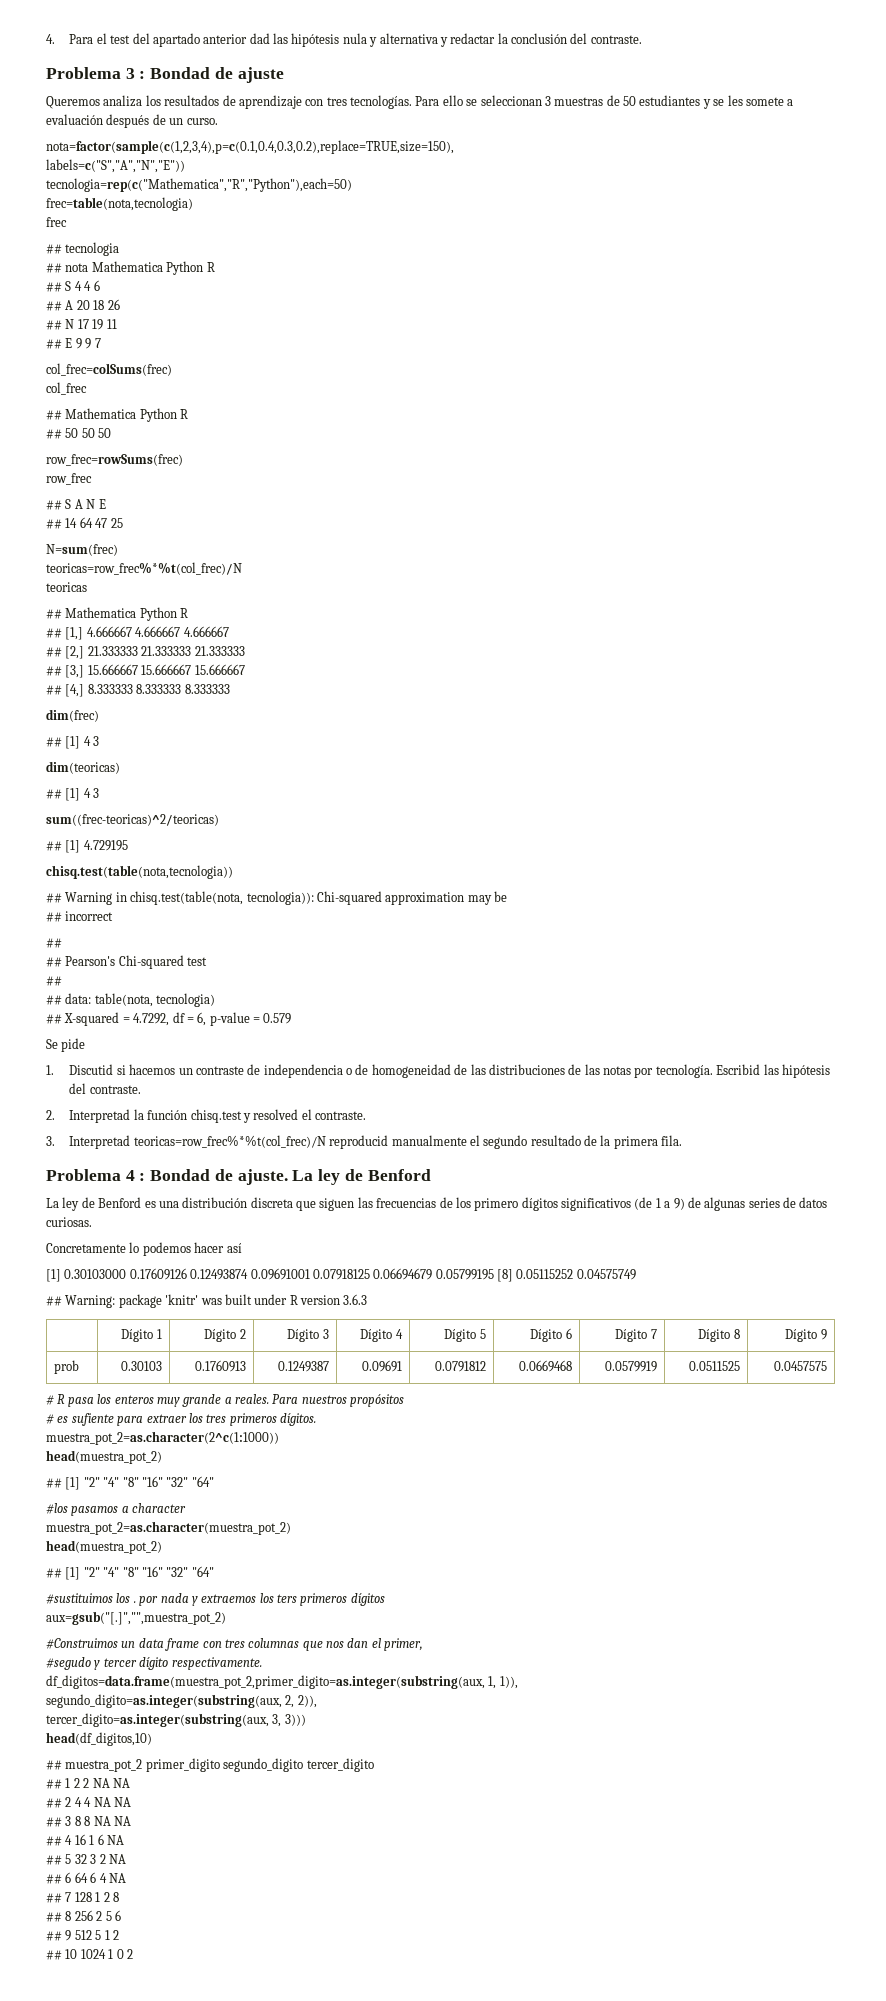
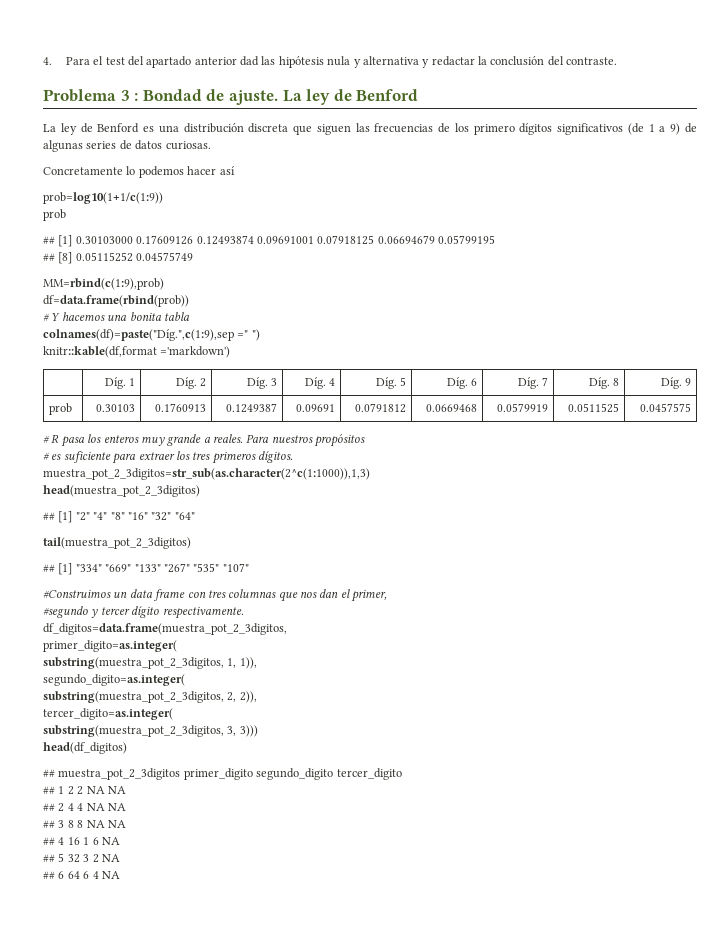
[237,67,284,83] [46,95,794,109] [46,114,218,128] [46,140,454,154] [46,159,185,173] [46,178,352,192] [46,197,193,211] [46,217,67,227] [46,242,120,256] [46,261,215,275] [46,280,100,292] [46,299,120,311] [46,319,117,330] [46,338,101,349] [46,363,172,376] [46,382,87,395] [46,408,189,422] [46,428,112,439] [46,454,183,466] [46,473,92,485] [46,499,106,510] [46,517,123,529] [46,544,118,556] [46,562,242,575] [46,582,87,592] [46,607,189,621] [46,626,229,640] [46,646,245,659] [46,664,245,678] [46,684,230,697] [46,709,99,722] [46,736,100,749] [46,761,120,774] [46,788,100,801] [46,814,219,826] [46,840,128,853] [46,865,233,879] [46,891,507,905] [46,911,114,922] [46,938,62,948] [46,955,208,969] [46,976,62,986] [46,993,216,1007] [46,1012,292,1026] [46,1038,86,1052] [46,1064,830,1078] [69,1083,141,1094] [46,1109,367,1123] [46,1135,683,1149] [46,1169,233,1181] ajuste // Queremos analiza los resultados de aprendizaje con tres tecnologías. Para ello se seleccionan 3 muestras de 50 estudiantes y se les somete a evaluación después de un curso. // nota=factor(sample(c(1,2,3,4),p=c(0.1,0.4,0.3,0.2),replace=TRUE,size=150), // labels=c("S","A","N","E")) // tecnologia=rep(c("Mathematica","R","Python"),each=50) // frec=table(nota,tecnologia) // frec // ## tecnologia // ## nota Mathematica Python R // ## S 4 4 6 // ## A 20 18 26 // ## N 17 19 11 // ## E 9 9 7 // col_frec=colSums(frec) // col_frec // ## Mathematica Python R // ## 50 50 50 // row_frec=rowSums(frec) // row_frec // ## S A N E // ## 14 64 47 25 // N=sum(frec) // teoricas=row_frec%*%t(col_frec)/N // teoricas // ## Mathematica Python R // ## [1,] 4.666667 4.666667 4.666667 // ## [2,] 21.333333 21.333333 21.333333 // ## [3,] 15.666667 15.666667 15.666667 // ## [4,] 8.333333 8.333333 8.333333 // dim(frec) // ## [1] 4 3 // dim(teoricas) // ## [1] 4 3 // sum((frec-teoricas)^2/teoricas) // ## [1] 4.729195 // chisq.test(table(nota,tecnologia)) // ## Warning in chisq.test(table(nota, tecnologia)): Chi-squared approximation may be // ## incorrect // ## // ## Pearson's Chi-squared test // ## // ## data: table(nota, tecnologia) // ## X-squared = 4.7292, df = 6, p-value = 0.579 // Se pide // 1. Discutid si hacemos un contraste de independencia o de homogeneidad de las distribuciones de las notas por tecnología. Escribid las hipótesis del contraste. // 2. Interpretad la función chisq.test y resolved el contraste. // 3. Interpretad teoricas=row_frec%*%t(col_frec)/N reproducid manualmente el segundo resultado de la primera fila. // Problema 4 : Bondad de -> (225, 95) none
(242, 1248) none -> [43,192,163,204] [43,209,66,221] [43,236,55,244] prob=log10(1+1/c(1:9)) // prob // ##
(494, 1274) none -> [43,253,55,261] // ##
[46,1294,368,1308] [121,1329,154,1342] ## Warning: package 'knitr' was built under R version 3.6.3 // | Dígito -> [43,278,164,290] [43,295,189,307] [43,312,190,321] [43,329,260,341] [43,346,231,358] [104,377,126,389] MM=rbind(c(1:9),prob) // df=data.frame(rbind(prob)) // # Y hacemos una bonita tabla // colnames(df)=paste("Díg.",c(1:9),sep =" ") // knitr::kable(df,format ='markdown') // | Díg.
[204,1329,237,1342] Dígito -> [175,377,197,389] Díg.
[287,1329,320,1342] Dígito -> [246,377,268,389] Díg.
[360,1329,393,1342] Dígito -> [304,377,326,389] Díg.
[444,1329,486,1342] [530,1329,563,1342] Dígito 5 | Dígito -> [375,377,406,389] [446,377,468,389] Díg. 5 | Díg.
[615,1329,648,1342] Dígito -> [517,377,539,389] Díg.
[698,1329,731,1342] Dígito -> [588,377,610,389] Díg.
[785,1329,818,1342] Dígito -> [660,377,682,389] Díg.
[71,1413,114,1426] sufiente -> [63,451,111,463] suficiente
[46,1431,279,1445] [46,1450,162,1464] [46,1476,214,1490] [46,1503,187,1516] [46,1521,291,1535] [46,1540,162,1554] [46,1566,214,1580] [46,1593,385,1606] [46,1611,226,1625] muestra_pot_2=as.character(2^c(1:1000)) // head(muestra_pot_2) // ## [1] "2" "4" "8" "16" "32" "64" // #los pasamos a character // muestra_pot_2=as.character(muestra_pot_2) // head(muestra_pot_2) // ## [1] "2" "4" "8" "16" "32" "64" // #sustituimos los . por nada y extraemos los ters primeros dígitos // aux=gsub("[.]","",muestra_pot_2) -> [43,468,370,480] [43,485,200,497] [43,511,195,523] [43,537,191,549] [43,563,249,575] muestra_pot_2_3digitos=str_sub(as.character(2^c(1:1000)),1,3) // head(muestra_pot_2_3digitos) // ## [1] "2" "4" "8" "16" "32" "64" // tail(muestra_pot_2_3digitos) // ## [1] "334" "669" "133" "267" "535" "107"
[46,1657,91,1670] #segudo -> [43,606,88,618] #segundo
[46,1675,485,1689] df_digitos=data.frame(muestra_pot_2,primer_digito=as.integer(substring(aux, -> [43,623,287,635] [43,640,177,652] [43,657,224,669] df_digitos=data.frame(muestra_pot_2_3digitos, // primer_digito=as.integer( // substring(muestra_pot_2_3digitos,
[46,1694,282,1708] segundo_digito=as.integer(substring(aux, -> [43,674,185,686] [43,691,224,703] segundo_digito=as.integer( // substring(muestra_pot_2_3digitos,
[46,1713,269,1727] tercer_digito=as.integer(substring(aux, -> [43,708,173,720] [43,725,224,737] tercer_digito=as.integer( // substring(muestra_pot_2_3digitos,
[46,1732,152,1746] [46,1759,143,1772] head(df_digitos,10) // ## muestra_pot_2 -> [43,742,127,754] [43,768,181,780] head(df_digitos) // ## muestra_pot_2_3digitos
[46,1892,119,1903] [46,1910,121,1922] [46,1930,119,1941] [46,1949,133,1960] // ## 7 128 1 2 8 // ## 8 256 2 5 6 // ## 9 512 5 1 2 // ## 10 1024 1 0 2 -> (120, 875) none

